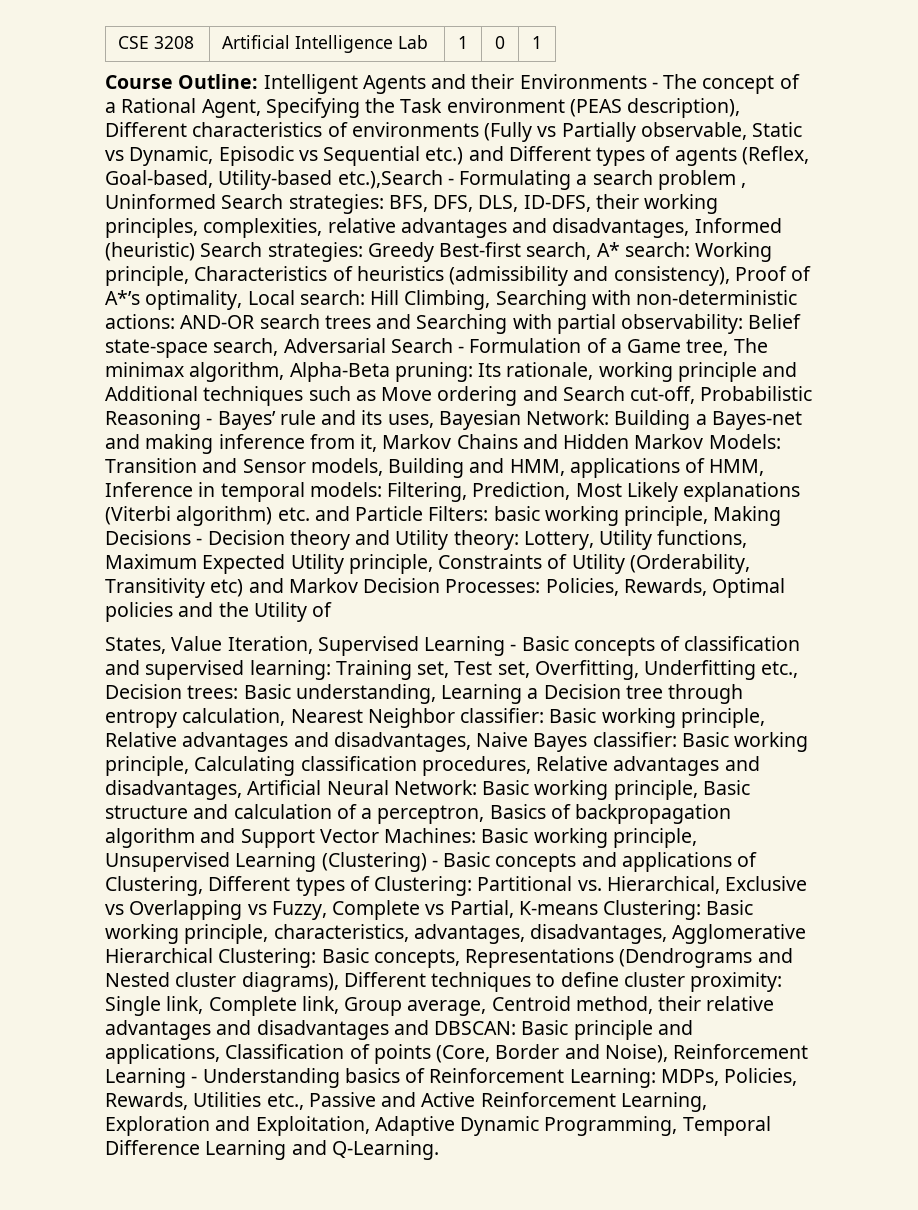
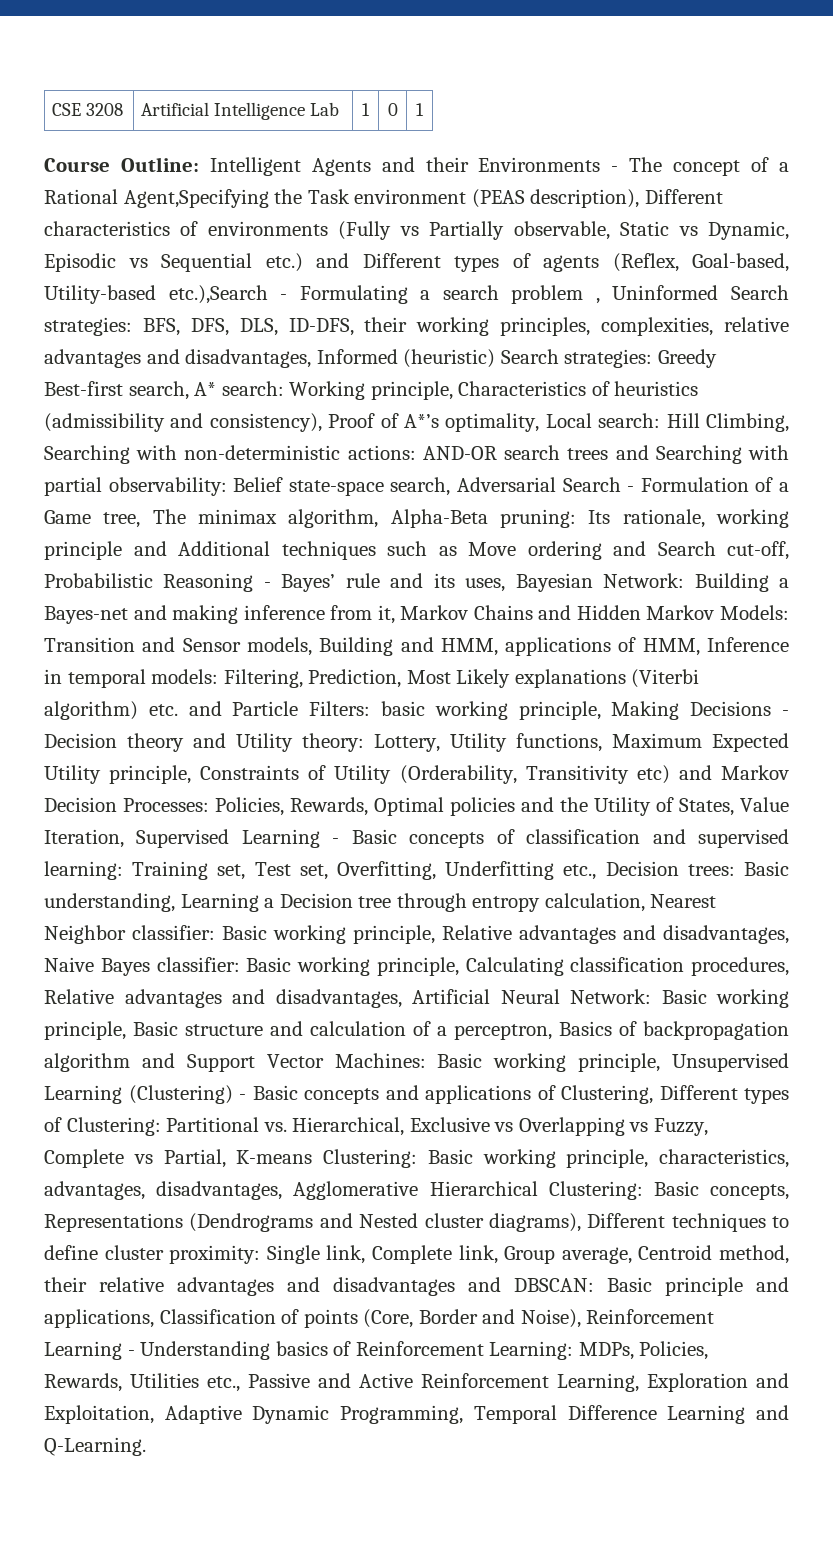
[201,98,360,118] Agent, Specifying -> [123,189,269,208] Agent,Specifying
(333, 609) // -> (674, 804) none

